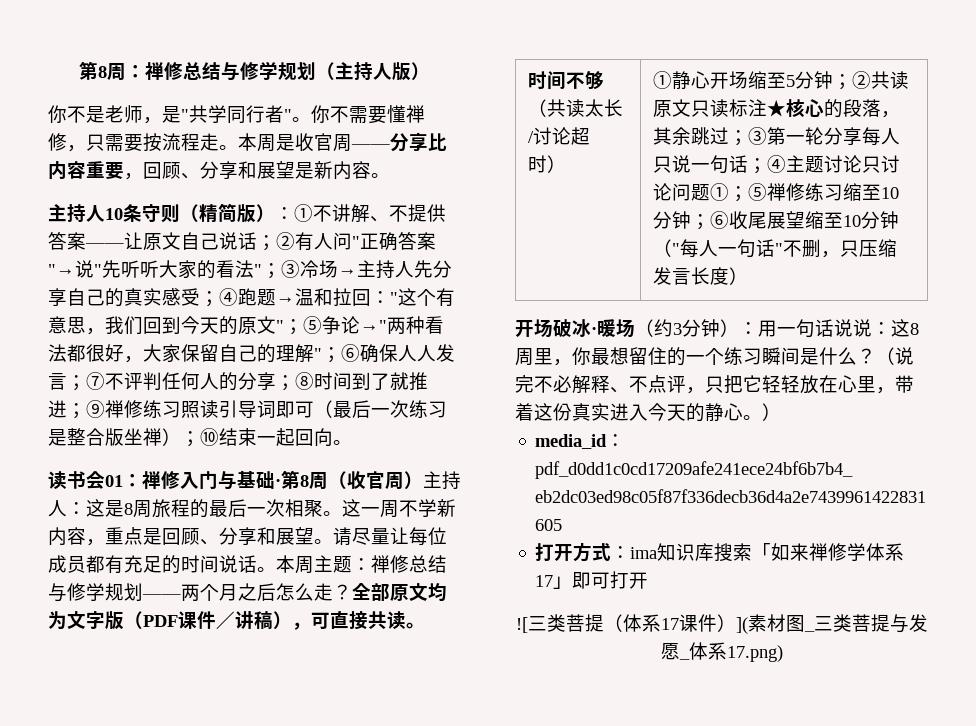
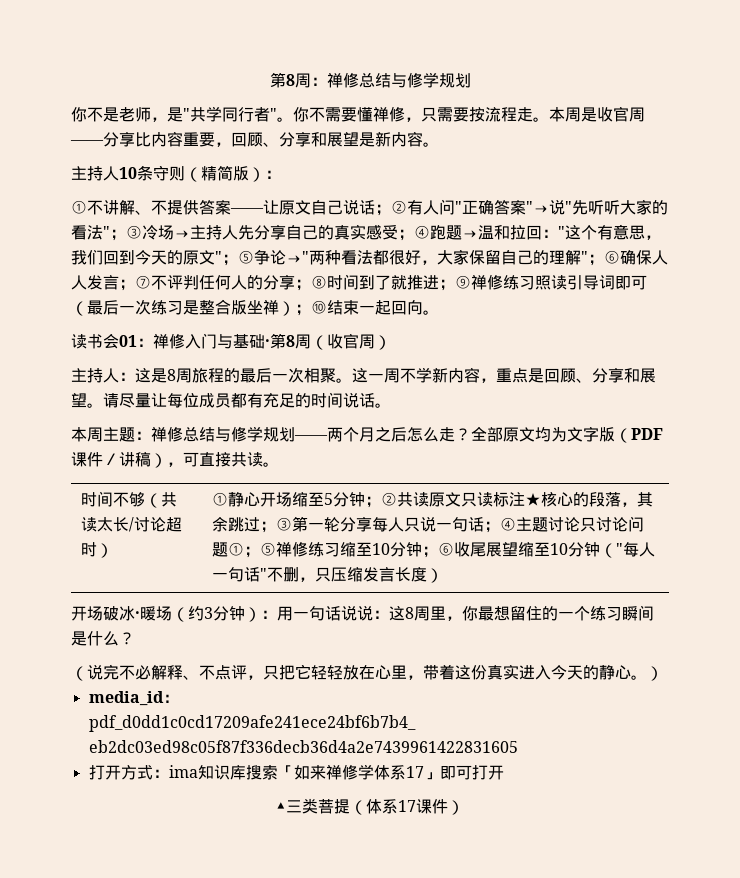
[316,62,430,81] （主持人版） -> (471, 80) none
(294, 213) none -> (281, 174) //
(423, 480) none -> (391, 342) //
(276, 569) none -> (391, 405) //
(876, 356) none -> (135, 638) //
[515,617,528,633] ![ -> [276,802,286,812] ▲
[735,614,928,634] [660,642,783,662] ](素材图_三类菩提与发愿_体系17.png) -> (464, 807) none

